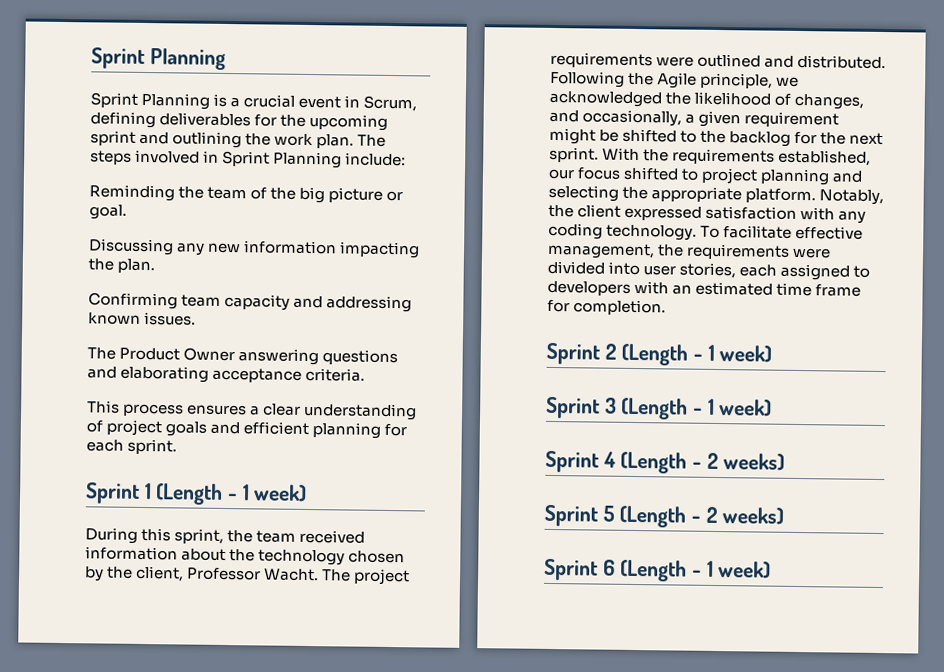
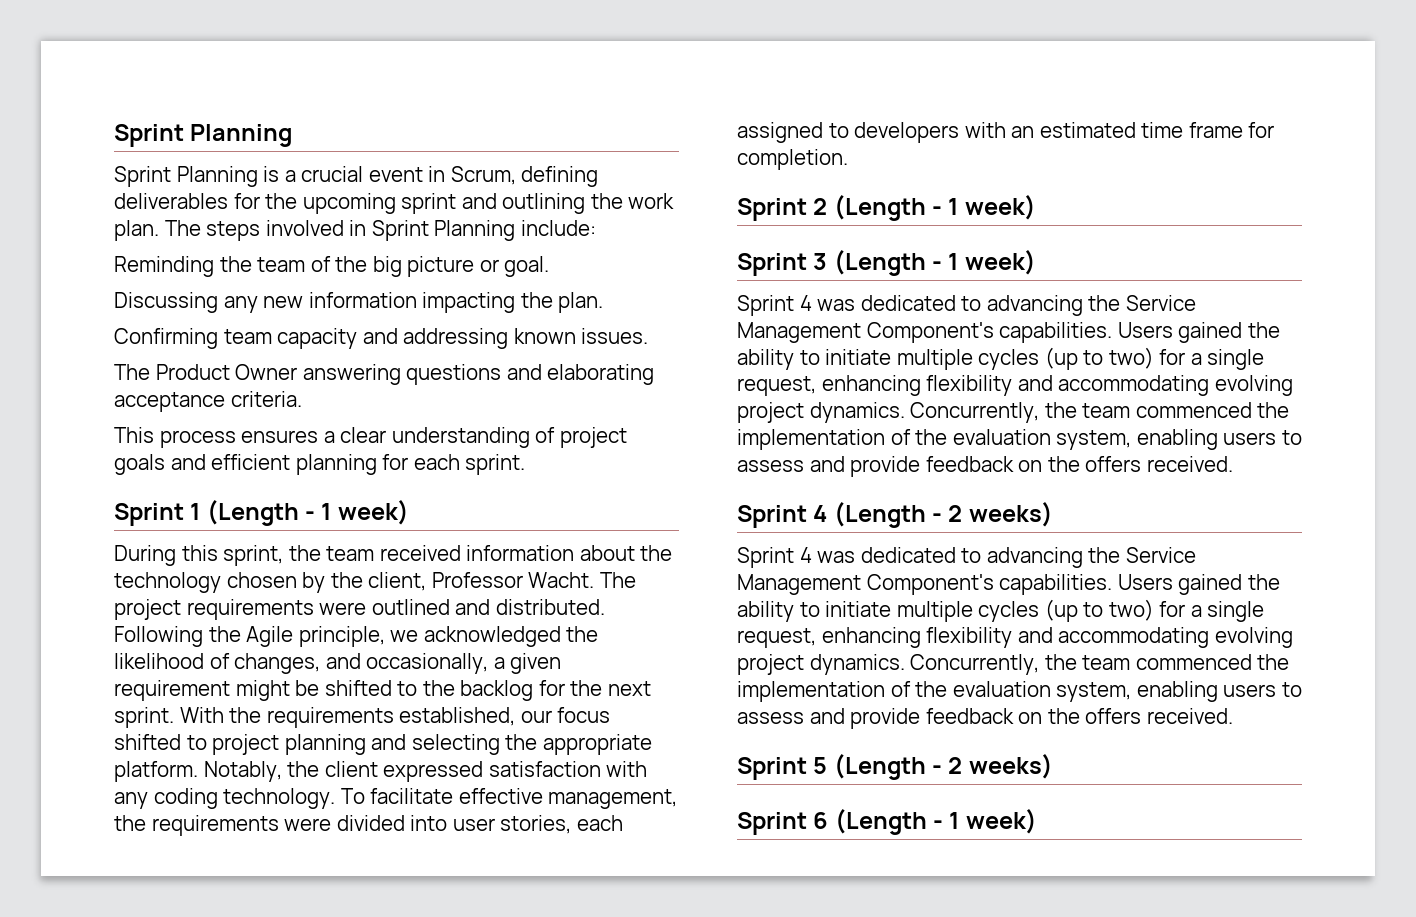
(773, 408) none -> [737,295,1196,316] [737,322,1280,343] [737,347,1265,370] [737,375,1293,396] [737,402,1290,423] [737,429,1302,450] [737,456,1233,477] // Sprint 4 was dedicated to advancing the Service Management Component's capabilities. Users gained the ability to initiate multiple cycles (up to two) for a single request, enhancing flexibility and accommodating evolving project dynamics. Concurrently, the team commenced the implementation of the evaluation system, enabling users to assess and provide feedback on the offers received.
(786, 462) none -> [737,547,1196,568] [737,574,1280,595] [737,599,1265,622] [737,627,1293,648] [737,654,1290,675] [737,681,1302,702] [737,708,1233,729] // Sprint 4 was dedicated to advancing the Service Management Component's capabilities. Users gained the ability to initiate multiple cycles (up to two) for a single request, enhancing flexibility and accommodating evolving project dynamics. Concurrently, the team commenced the implementation of the evaluation system, enabling users to assess and provide feedback on the offers received.

